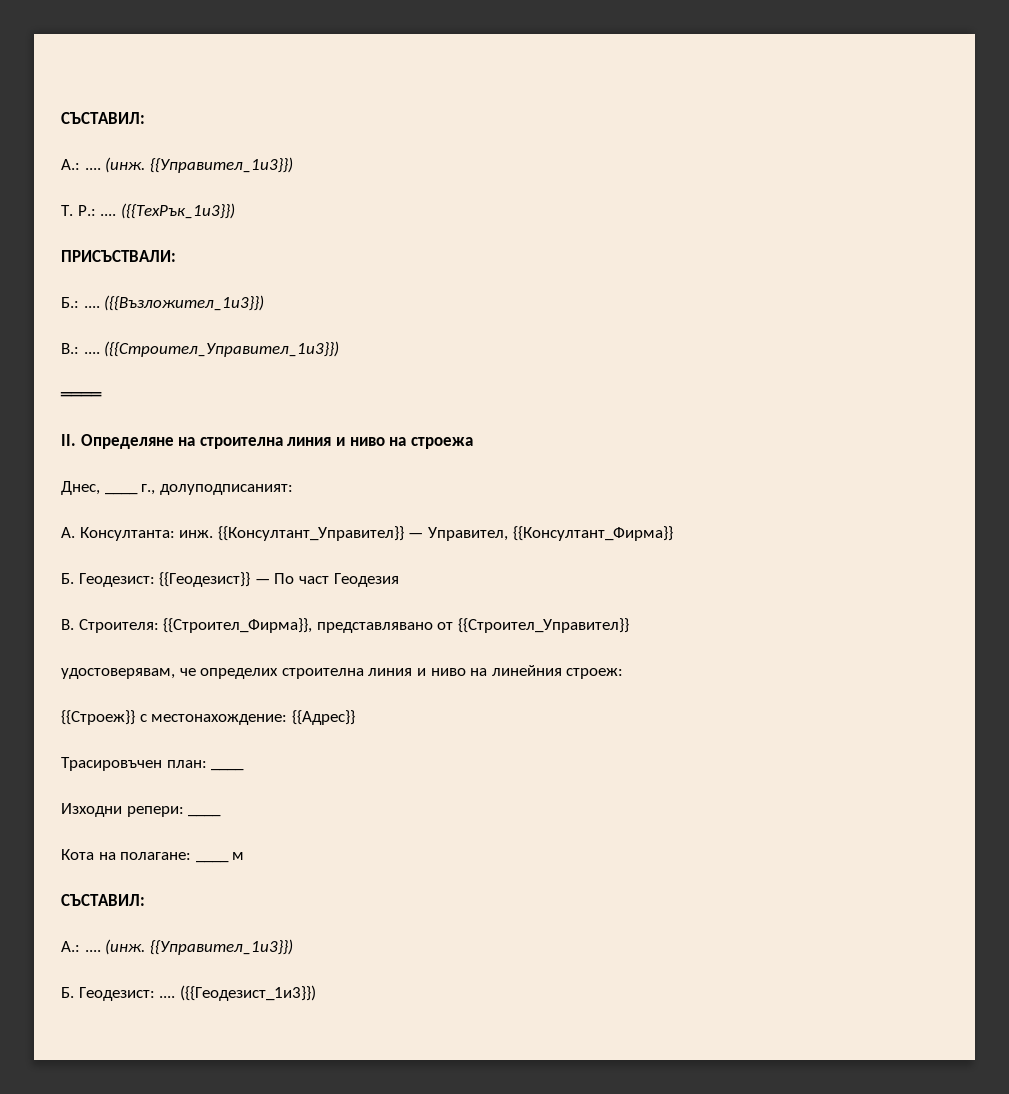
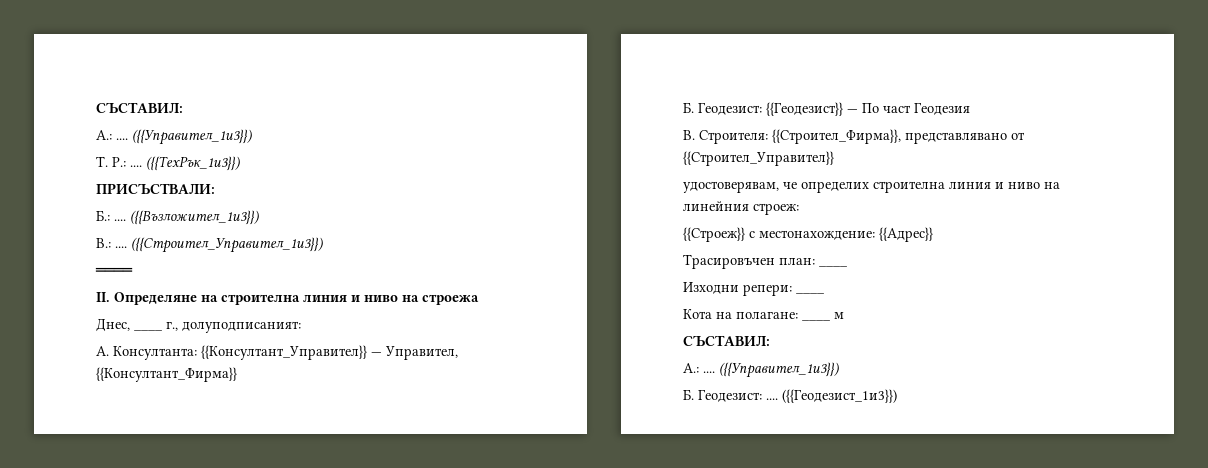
[61,112,145,124] [61,157,293,173] СЪСТАВИЛ: // А.: .... (инж. {{Управител_1и3}}) -> [96,102,183,113] [96,129,252,145] СЪСТАВИЛ: // А.: .... ({{Управител_1и3}})
[179,530,214,538] инж. -> (197, 353) none
[105,939,293,955] (инж. {{Управител_1и3}}) -> [719,362,839,378] ({{Управител_1и3}})

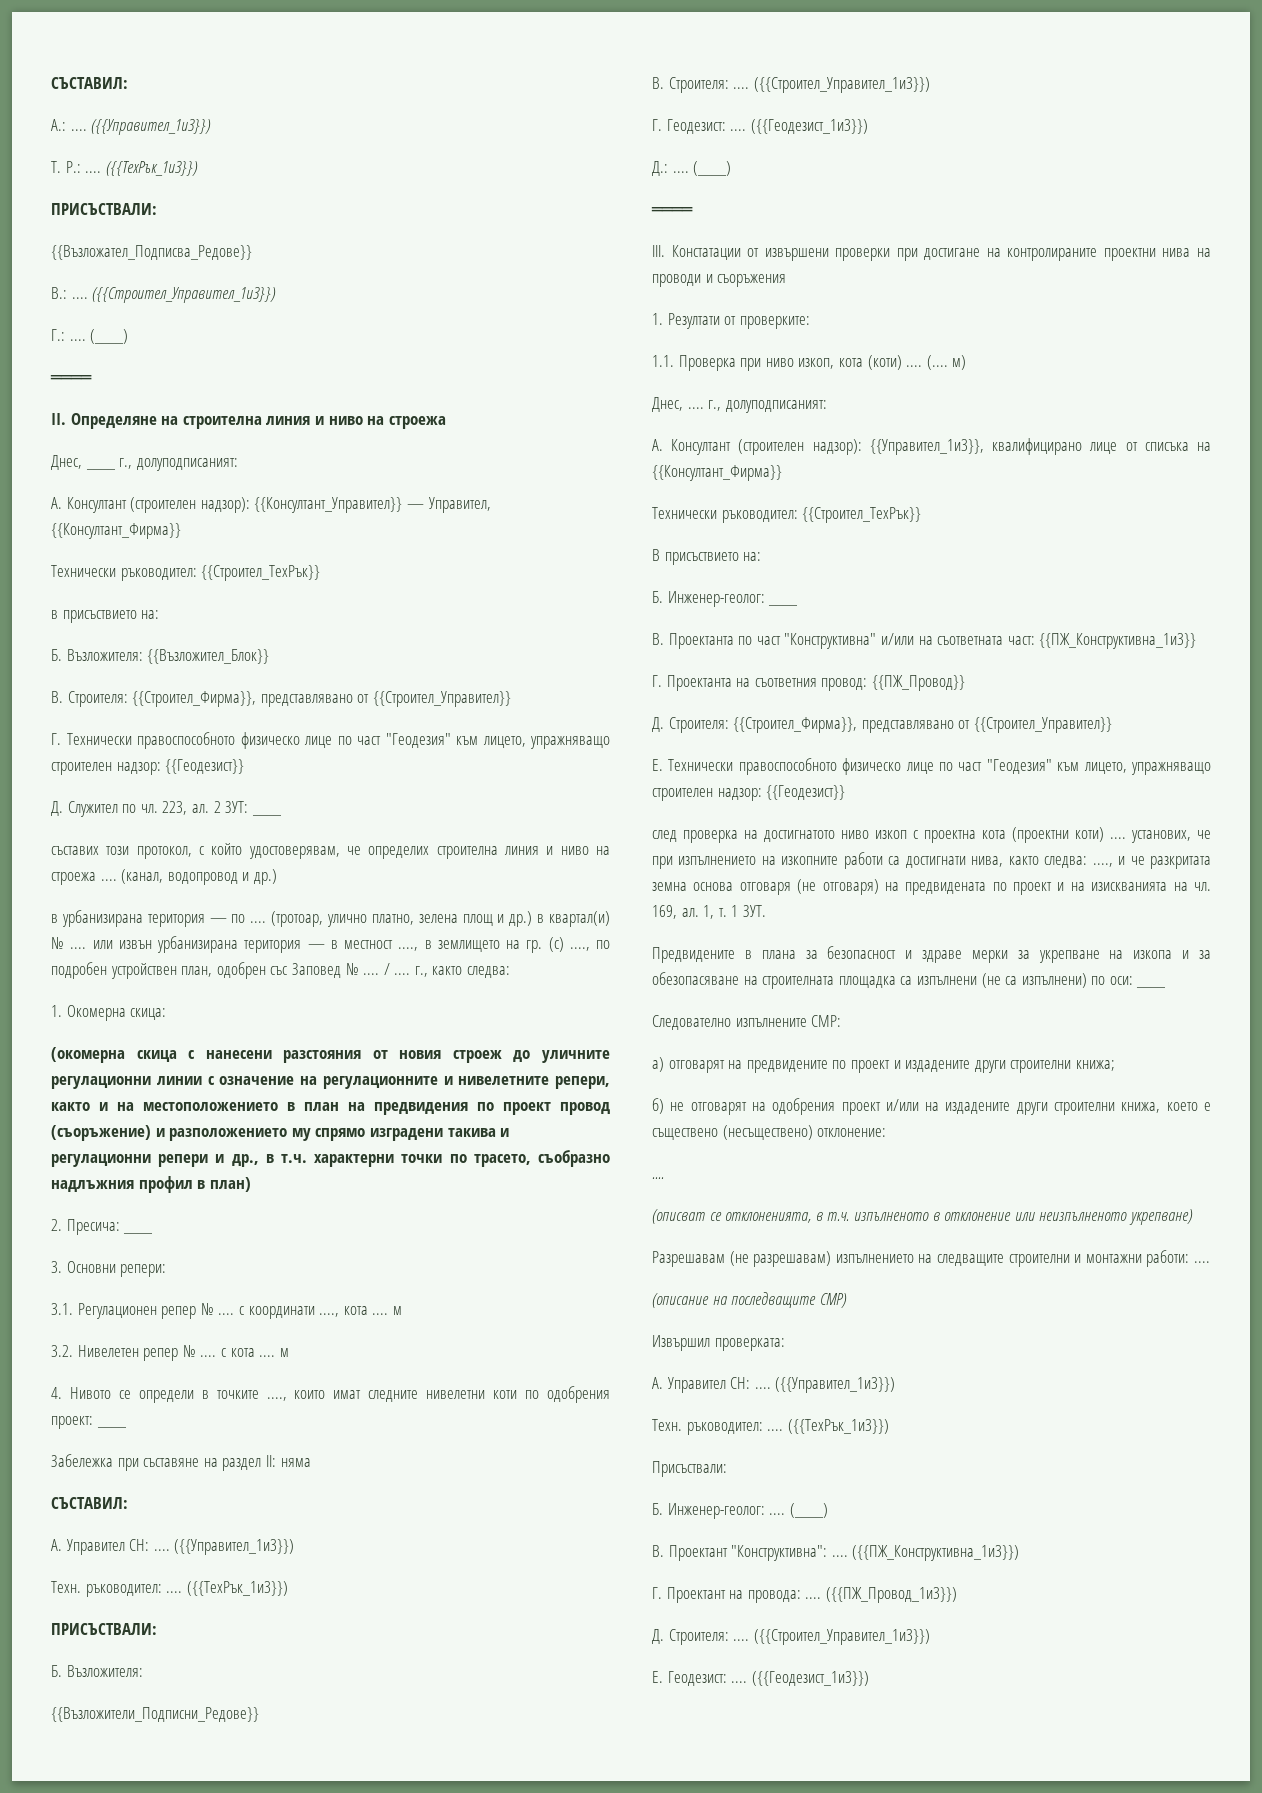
[96,210,259,225] Б.: .... ({{Възложител_1и3}}) -> [51,245,252,260] {{Възложател_Подписва_Редове}}
(323, 245) none -> [51,329,129,344] // Г.: .... (____)
[113,346,197,360] Консултанта: -> [66,497,250,513] Консултант (строителен надзор):
[683,102,970,116] Б. Геодезист: {{Геодезист}} — По част Геодезия -> [51,565,321,581] [51,610,160,623] [51,649,270,664] Технически ръководител: {{Строител_ТехРък}} // в присъствието на: // Б. Възложителя: {{Възложител_Блок}}
(834, 158) none -> [51,732,610,749] [51,759,245,775] [51,801,249,817] [251,813,282,816] [51,843,243,859] Г. Технически правоспособното физическо лице по част "Геодезия" към лицето, упражняващо строителен надзор: {{Геодезист}} // Д. Служител по чл. 223, ал. 2 ЗУТ: ____ // съставих този протокол, с който
[683,201,799,215] [683,227,933,242] [683,254,815,269] [819,265,848,267] [683,282,739,294] линейния строеж: // {{Строеж}} с местонахождение: {{Адрес}} // Трасировъчен план: ____ // Изходни -> [51,869,277,885] [51,910,610,927] [51,936,610,953] [51,962,511,979] [51,1005,167,1021] [51,1047,610,1063] [51,1076,610,1089] [51,1102,610,1115] [51,1125,510,1141] [51,1150,610,1167] [51,1176,251,1193] [51,1219,154,1235] [51,1261,116,1273] строежа .... (канал, водопровод и др.) // в урбанизирана територия — по .... (тротоар, улично платно, зелена площ и др.) в квартал(и) № .... или извън урбанизирана територия — в местност ...., в землището на гр. (с) ...., по подробен устройствен план, одобрен със Заповед № .... / .... г., както следва: // 1. Окомерна скица: // (окомерна скица с нанесени разстояния от новия строеж до уличните регулационни линии с означение на регулационните и нивелетните репери, както и на местоположението в план на предвидения по проект провод (съоръжение) и разположението му спрямо изградени такива и регулационни репери и др., в т.ч. характерни точки по трасето, съобразно надлъжния профил в план) // 2. Пресича: ____ // 3. Основни
[796,292,825,294] [683,309,798,319] [802,319,831,321] [834,312,844,319] [683,335,770,346] [683,362,839,378] [683,389,694,400] ____ // Кота на полагане: ____ м // СЪСТАВИЛ: // А.: .... ({{Управител_1и3}}) // Б. -> [51,1303,402,1319] [51,1345,289,1361] [51,1386,610,1403] [51,1416,127,1429] [51,1454,311,1471] [51,1497,128,1509] [51,1539,295,1555] [51,1581,288,1597] [51,1623,157,1635] [51,1665,143,1677] [51,1707,259,1722] [652,77,930,93] [652,119,868,134] [652,161,732,176] [651,207,693,215] [652,245,1211,261] [652,274,787,287] [652,313,810,329] [652,355,967,371] [652,397,827,413] [652,438,1211,455] [652,465,782,481] [652,507,922,523] [652,549,762,565] [652,591,799,607] [652,633,1197,649] [652,675,965,691] [652,717,1112,733] [652,758,1211,775] [652,785,846,801] [652,827,1211,843] [652,852,1211,869] [652,879,1211,895] [652,905,766,919] [652,946,1211,963] [652,972,1133,989] [1136,985,1167,988] [652,1015,842,1030] [652,1057,1115,1073] [652,1098,1211,1115] [652,1125,887,1140] [652,1177,664,1179] [652,1209,1193,1225] [652,1250,1210,1267] [652,1292,847,1308] [652,1335,785,1351] [652,1377,896,1393] [652,1419,889,1435] [652,1461,727,1477] [652,1503,828,1519] [652,1545,1020,1561] [652,1587,957,1603] [652,1629,930,1645] [652,1671,663,1683] // 3.1. Регулационен репер № .... с координати ...., кота .... м // 3.2. Нивелетен репер № .... с кота .... м // 4. Нивото се определи в точките ...., които имат следните нивелетни коти по одобрения проект: ____ // Забележка при съставяне на раздел II: няма // СЪСТАВИЛ: // А. Управител СН: .... ({{Управител_1и3}}) // Техн. ръководител: .... ({{ТехРък_1и3}}) // ПРИСЪСТВАЛИ: // Б. Възложителя: // {{Възложители_Подписни_Редове}} // В. Строителя: .... ({{Строител_Управител_1и3}}) // Г. Геодезист: .... ({{Геодезист_1и3}}) // Д.: .... (____) // ════ // III. Констатации от извършени проверки при достигане на контролираните проектни нива на проводи и съоръжения // 1. Резултати от проверките: // 1.1. Проверка при ниво изкоп, кота (коти) .... (.... м) // Днес, .... г., долуподписаният: // А. Консултант (строителен надзор): {{Управител_1и3}}, квалифицирано лице от списъка на {{Консултант_Фирма}} // Технически ръководител: {{Строител_ТехРък}} // В присъствието на: // Б. Инженер-геолог: ____ // В. Проектанта по част "Конструктивна" и/или на съответната част: {{ПЖ_Конструктивна_1и3}} // Г. Проектанта на съответния провод: {{ПЖ_Провод}} // Д. Строителя: {{Строител_Фирма}}, представлявано от {{Строител_Управител}} // Е. Технически правоспособното физическо лице по част "Геодезия" към лицето, упражняващо строителен надзор: {{Геодезист}} // след проверка на достигнатото ниво изкоп с проектна кота (проектни коти) .... установих, че при изпълнението на изкопните работи са достигнати нива, както следва: ...., и че разкритата земна основа отговаря (не отговаря) на предвидената по проект и на изискванията на чл. 169, ал. 1, т. 1 ЗУТ. // Предвидените в плана за безопасност и здраве мерки за укрепване на изкопа и за обезопасяване на строителната площадка са изпълнени (не са изпълнени) по оси: ____ // Следователно изпълнените СМР: // а) отговарят на предвидените по проект и издадените други строителни книжа; // б) не отговарят на одобрения проект и/или на издадените други строителни книжа, което е съществено (несъществено) отклонение: // .... // (описват се отклоненията, в т.ч. изпълненото в отклонение или неизпълненото укрепване) // Разрешавам (не разрешавам) изпълнението на следващите строителни и монтажни работи: .... // (описание на последващите СМР) // Извършил проверката: // А. Управител СН: .... ({{Управител_1и3}}) // Техн. ръководител: .... ({{ТехРък_1и3}}) // Присъствали: // Б. Инженер-геолог: .... (____) // В. Проектант "Конструктивна": .... ({{ПЖ_Конструктивна_1и3}}) // Г. Проектант на провода: .... ({{ПЖ_Провод_1и3}}) // Д. Строителя: .... ({{Строител_Управител_1и3}}) // Е.

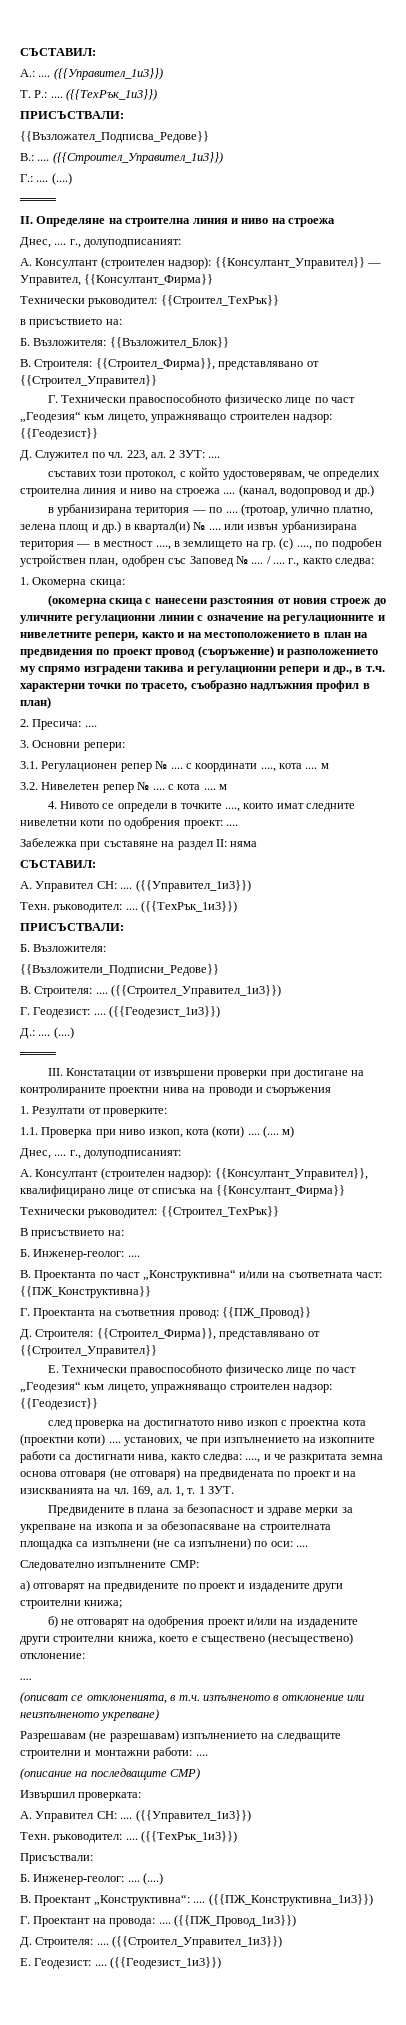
[90,329,129,344] (____) -> [51,173,72,185] (....)
[85,467,116,470] ____ -> [54,243,67,245] ....
[385,733,451,748] "Геодезия" -> [20,411,81,423] „Геодезия“
[251,813,282,816] ____ -> [208,456,220,458] ....
[123,1231,154,1234] ____ -> [84,725,97,727] ....
[96,1425,127,1428] ____ -> [225,824,238,826] ....
[693,161,732,176] (____) -> [53,1027,74,1039] (....)
[869,439,984,455] {{Управител_1и3}}, -> [214,1168,368,1180] {{Консултант_Управител}},
[768,603,799,606] ____ -> [127,1255,140,1257] ....
[784,633,877,649] "Конструктивна" -> [142,1269,236,1281] „Конструктивна“
[1039,633,1197,649] {{ПЖ_Конструктивна_1и3}} -> [20,1286,151,1298] {{ПЖ_Конструктивна}}
[986,759,1052,774] "Геодезия" -> [20,1381,81,1393] „Геодезия“
[1136,985,1167,988] ____ -> [296,1545,308,1547] ....
[789,1503,828,1518] (____) -> [143,1873,164,1885] (....)
[731,1545,828,1561] "Конструктивна": -> [93,1894,190,1906] „Конструктивна“:

